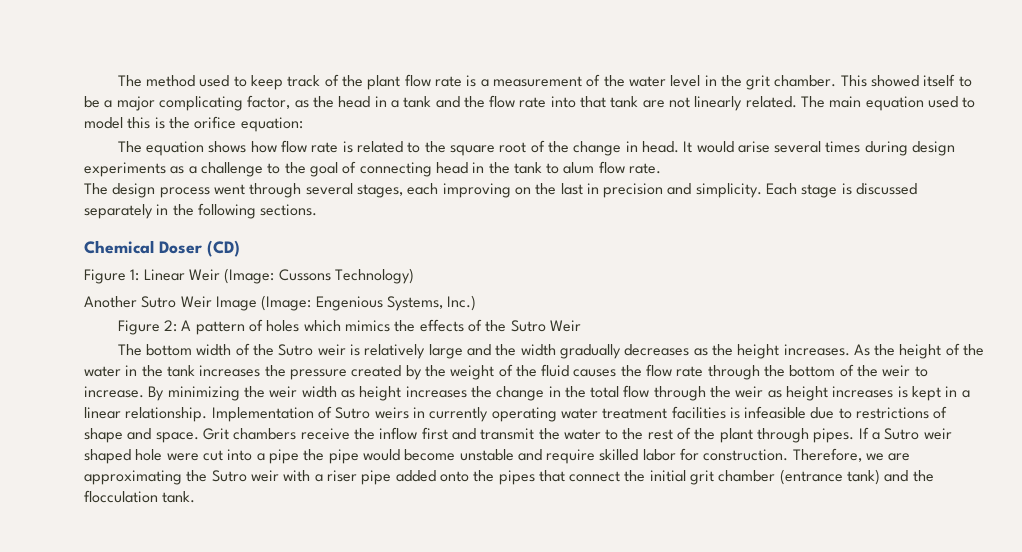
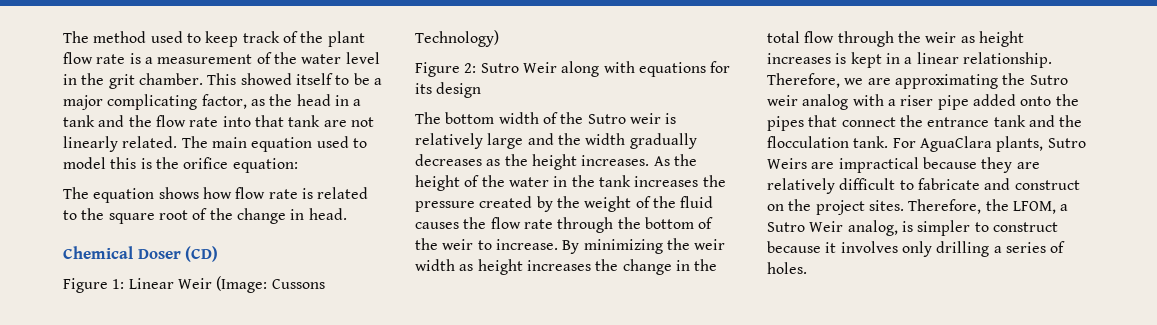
[683,141,956,156] [84,161,662,177] [84,183,918,198] [84,203,318,219] It would arise several times during design experiments as a challenge to the goal of connecting head in the tank to alum flow rate. // The design process went through several stages, each improving on the last in precision and simplicity. Each stage is discussed separately in the following sections. -> (347, 214) none
[84,295,477,311] [117,319,581,335] Another Sutro Weir Image (Image: Engenious Systems, Inc.) // Figure 2: A pattern of holes which mimics the effects of the Sutro Weir -> [415,61,731,77] [415,82,482,98] Figure 2: Sutro Weir along with equations for its design
[211,406,948,422] [84,427,952,443] [84,448,789,464] Implementation of Sutro weirs in currently operating water treatment facilities is infeasible due to restrictions of shape and space. Grit chambers receive the inflow first and transmit the water to the rest of the plant through pipes. If a Sutro weir shaped hole were cut into a pipe the pipe would become unstable and require skilled labor for construction. -> (1052, 60) none
(279, 476) none -> [802,94,849,110] analog
[649,469,934,485] [84,490,196,503] initial grit chamber (entrance tank) and the flocculation tank. -> [927,115,1083,127] [767,136,1086,152] [767,157,1040,173] [767,178,1080,194] [767,199,1069,215] [767,220,1058,236] [767,241,1066,257] [767,262,807,274] entrance tank and the flocculation tank. For AguaClara plants, Sutro Weirs are impractical because they are relatively difficult to fabricate and construct on the project sites. Therefore, the LFOM, a Sutro Weir analog, is simpler to construct because it involves only drilling a series of holes.

